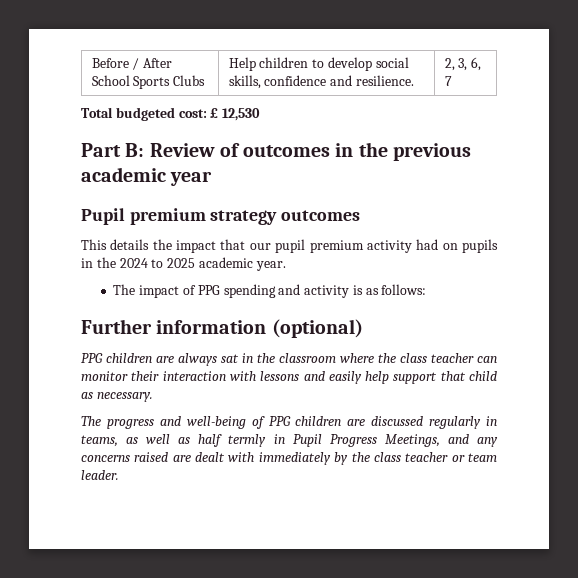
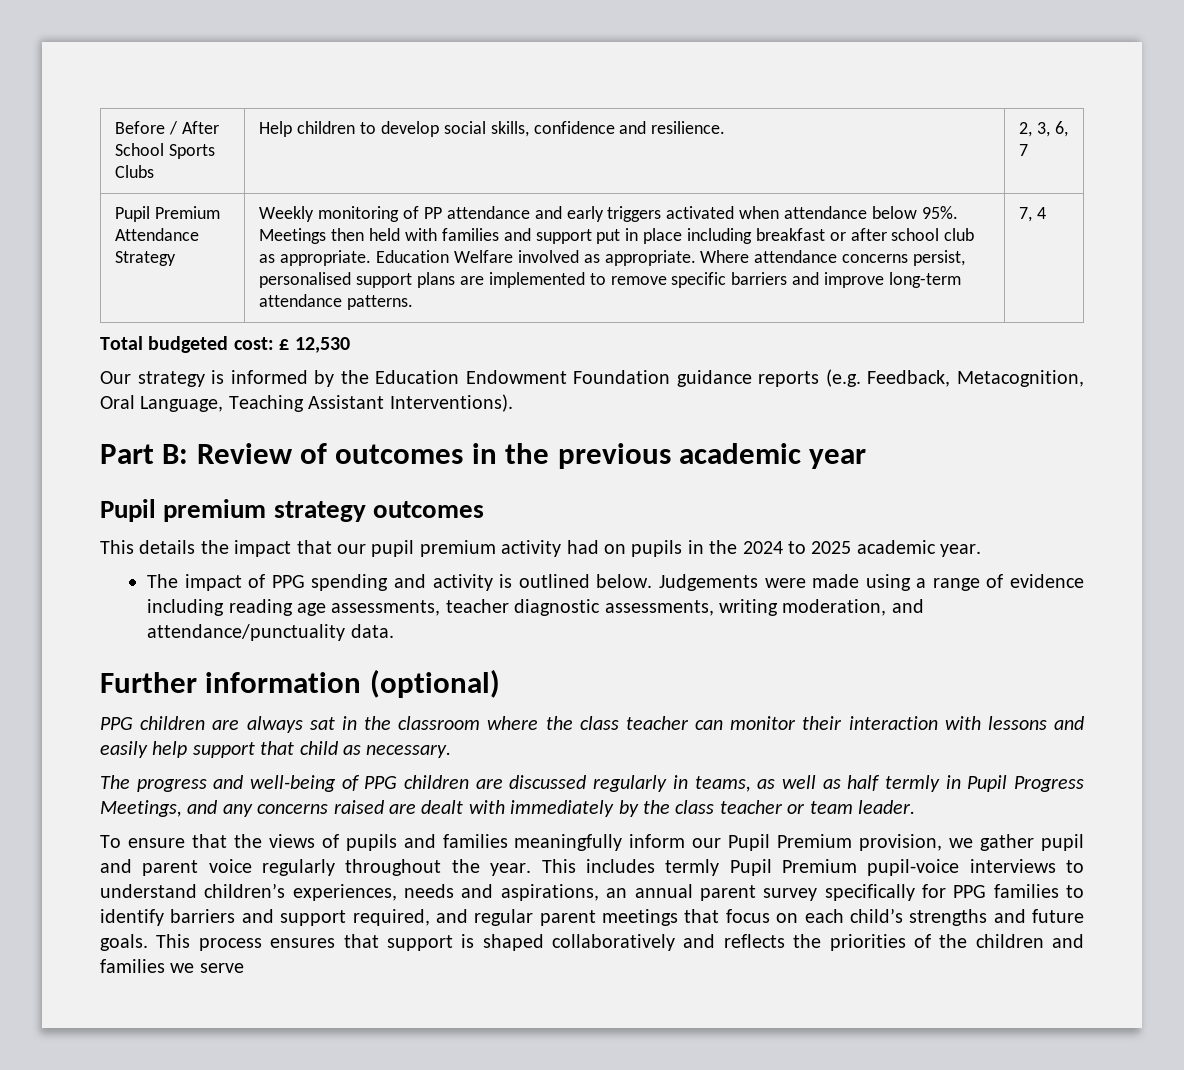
(452, 81) none -> [115,206,221,222] [115,228,200,241] [115,251,177,266] [259,206,958,222] [259,228,975,244] [259,250,966,266] [259,272,961,288] [259,294,414,310] [1019,207,1047,222] // Pupil Premium Attendance Strategy | Weekly monitoring of PP attendance and early triggers activated when attendance below 95%. Meetings then held with families and support put in place including breakfast or after school club as appropriate. Education Welfare involved as appropriate. Where attendance concerns persist, personalised support plans are implemented to remove specific barriers and improve long-term attendance patterns. | 7, 4
(261, 114) none -> [100,369,1084,387] [100,394,513,412] // Our strategy is informed by the Education Endowment Foundation guidance reports (e.g. Feedback, Metacognition, Oral Language, Teaching Assistant Interventions).
[365,284,427,295] as follows: -> [518,574,1084,591] [147,599,924,616] [147,624,394,641] outlined below. Judgements were made using a range of evidence including reading age assessments, teacher diagnostic assessments, writing moderation, and attendance/punctuality data.
(119, 475) none -> [100,834,1085,851] [100,859,1084,876] [100,883,1085,901] [100,908,1084,926] [100,934,1084,951] [100,959,244,973] // To ensure that the views of pupils and families meaningfully inform our Pupil Premium provision, we gather pupil and parent voice regularly throughout the year. This includes termly Pupil Premium pupil-voice interviews to understand children’s experiences, needs and aspirations, an annual parent survey specifically for PPG families to identify barriers and support required, and regular parent meetings that focus on each child’s strengths and future goals. This process ensures that support is shaped collaboratively and reflects the priorities of the children and families we serve

